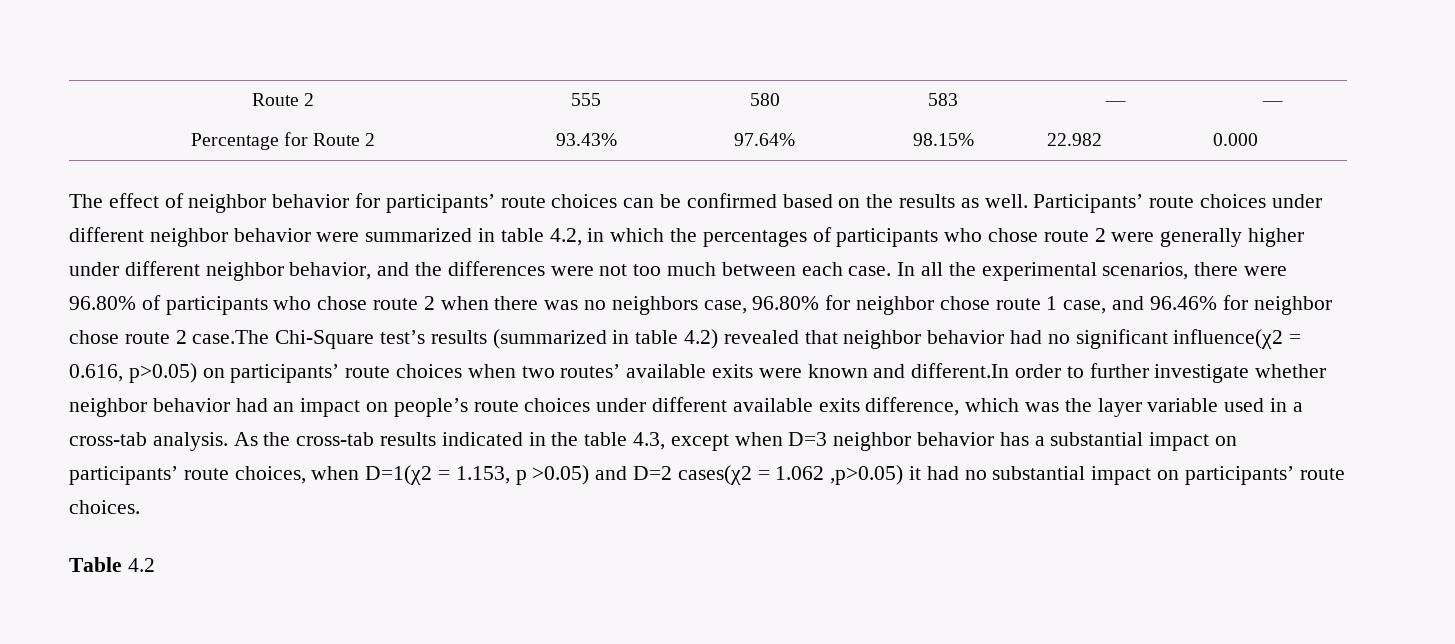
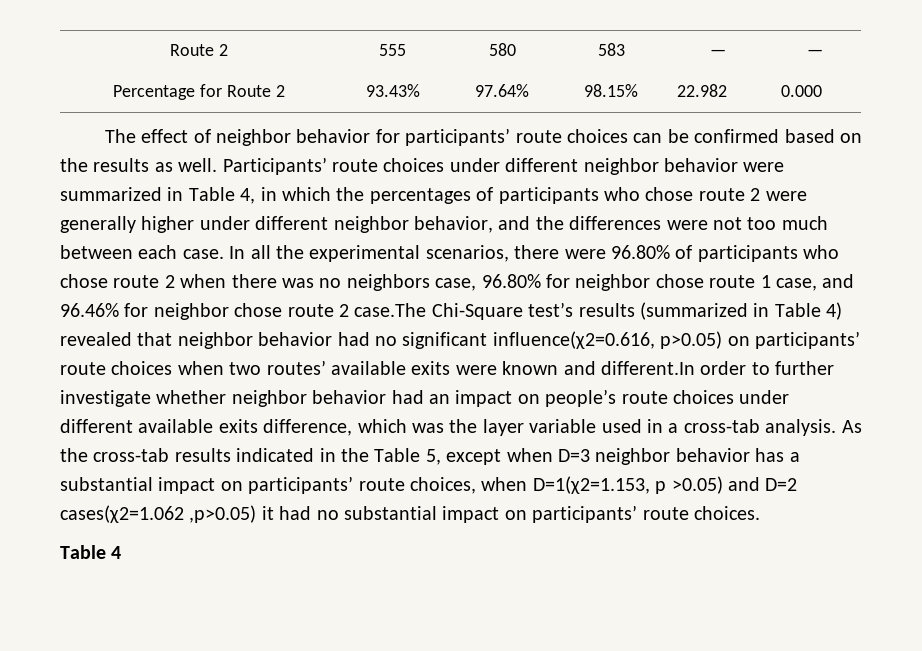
[500,228,582,246] table 4.2, -> [188,187,256,204] Table 4,
[635,329,719,349] table 4.2) -> [774,302,843,320] Table 4)
[1173,329,1302,349] [69,364,123,382] influence(χ2 = 0.616, -> [492,331,655,349] influence(χ2=0.616,
[584,432,666,450] table 4.3, -> [374,448,441,465] Table 5,
[365,465,510,485] D=1(χ2 = 1.153, -> [532,476,650,494] D=1(χ2=1.153,
[677,465,825,485] cases(χ2 = 1.062 -> [60,505,184,523] cases(χ2=1.062
[127,558,155,572] 4.2 -> [111,546,122,559] 4

